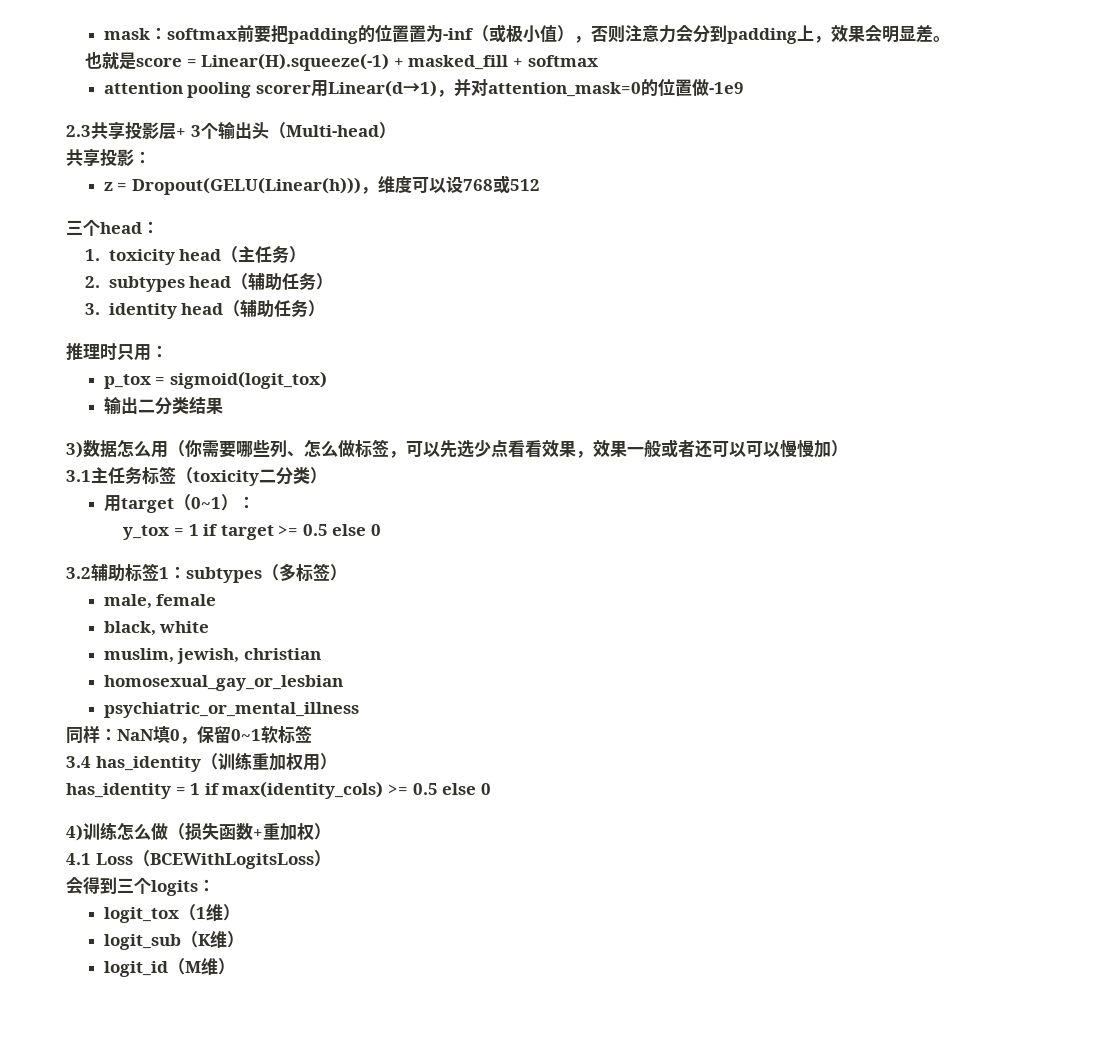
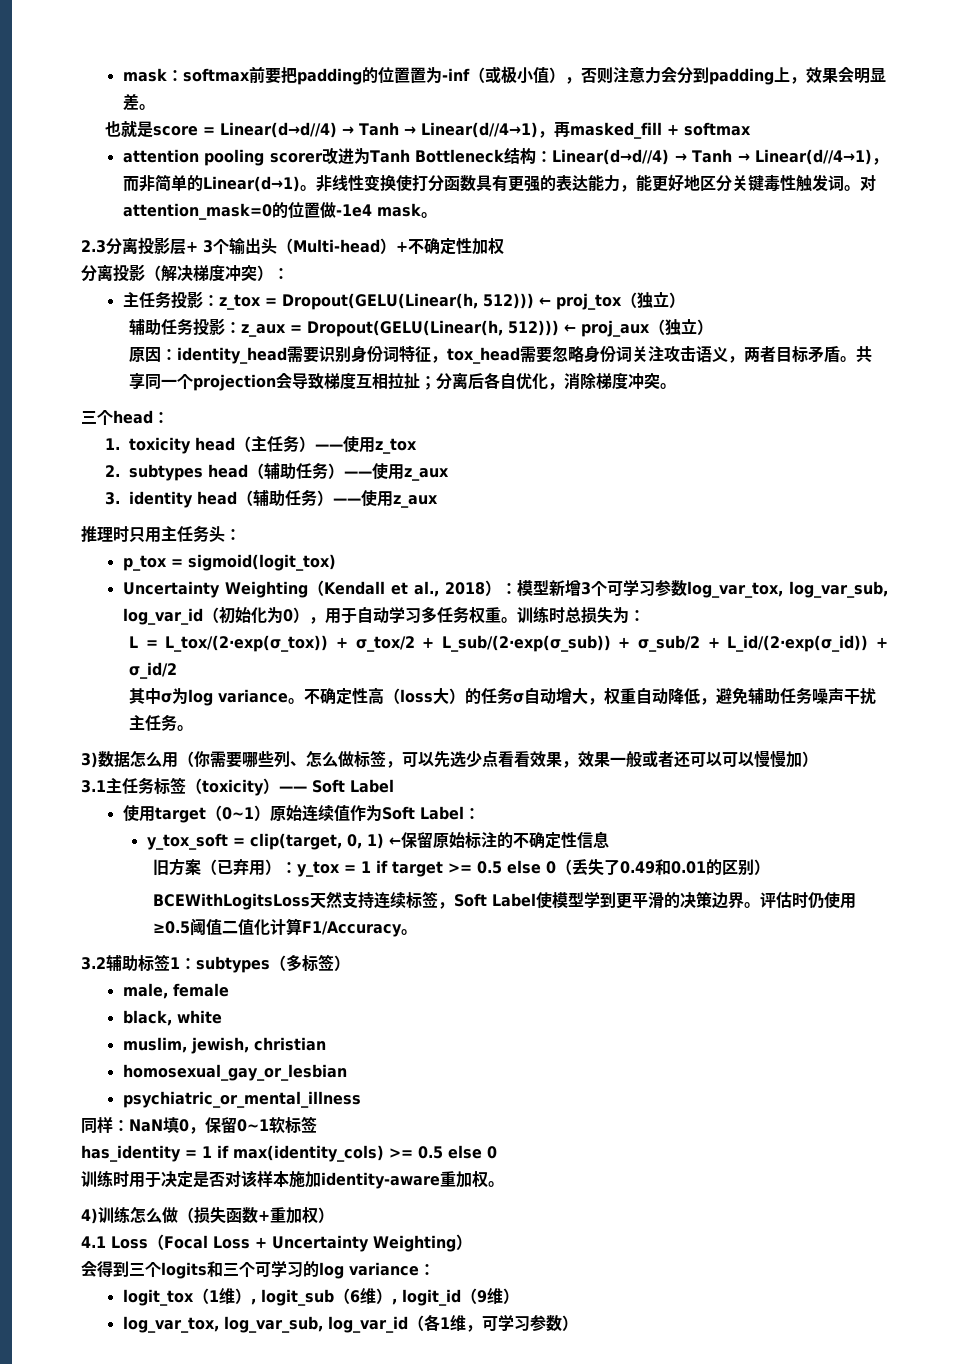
[201,53,404,71] Linear(H).squeeze(-1) + -> [220,122,570,138] Linear(d→d//4) → Tanh → Linear(d//4→1)，再
[310,78,471,97] 用Linear(d→1)，并 -> [321,147,888,165] [122,174,860,192] 改进为Tanh Bottleneck结构：Linear(d→d//4) → Tanh → Linear(d//4→1)，而非简单的Linear(d→1)。非线性变换使打分函数具有更强的表达能力，能更好地区分关键毒性触发词。
[708,82,744,94] -1e9 -> [335,203,437,218] -1e4 mask。
[91,122,125,139] 共享 -> [106,238,138,255] 分离
[66,149,151,167] [103,175,540,195] // 共享投影： // z = Dropout(GELU(Linear(h)))，维度可以设768或512 -> [396,237,504,255] [81,264,289,282] [122,291,685,310] [129,318,714,337] [129,345,873,364] [129,372,677,391] +不确定性加权 // 分离投影（解决梯度冲突）： // 主任务投影：z_tox = Dropout(GELU(Linear(h, 512))) ← proj_tox（独立） // 辅助任务投影：z_aux = Dropout(GELU(Linear(h, 512))) ← proj_aux（独立） // 原因：identity_head需要识别身份词特征，tox_head需要忽略身份词关注攻击语义，两者目标矛盾。共享同一个projection会导致梯度互相拉扯；分离后各自优化，消除梯度冲突。
(307, 254) none -> [315,436,418,454] ——使用z_tox
(334, 281) none -> [344,463,450,481] ——使用z_aux
(326, 308) none -> [333,490,439,508] ——使用z_aux
(151, 352) none -> [161,525,225,542] 主任务头
[103,396,223,415] 输出二分类结果 -> [122,579,889,598] [122,606,645,625] [129,635,888,652] [129,662,178,679] [129,687,877,706] [129,714,194,731] Uncertainty Weighting（Kendall et al., 2018）：模型新增3个可学习参数log_var_tox, log_var_sub, log_var_id（初始化为0），用于自动学习多任务权重。训练时总损失为： // L = L_tox/(2·exp(σ_tox)) + σ_tox/2 + L_sub/(2·exp(σ_sub)) + σ_sub/2 + L_id/(2·exp(σ_id)) + σ_id/2 // 其中σ为log variance。不确定性高（loss大）的任务σ自动增大，权重自动降低，避免辅助任务噪声干扰主任务。
[259,467,327,485] [103,494,255,513] 二分类） // 用target（0~1）： // -> [263,778,394,794] [122,805,480,823] [146,831,609,850] [153,858,298,876] ）—— Soft Label // 使用target（0~1）原始连续值作为Soft Label： // y_tox_soft = clip(target, 0, 1) ←保留原始标注的不确定性信息 // 旧方案（已弃用）：
(382, 530) none -> [556,859,771,876] [153,891,857,910] [153,918,418,937] （丢失了0.49和0.01的区别） // BCEWithLogitsLoss天然支持连续标签，Soft Label使模型学到更平滑的决策边界。评估时仍使用≥0.5阈值二值化计算F1/Accuracy。
[66,752,337,772] // 3.4 has_identity（训练重加权用） -> (317, 1124) none
(491, 789) none -> [81,1170,504,1189] // 训练时用于决定是否对该样本施加identity-aware重加权。
[149,853,314,869] BCEWithLogitsLoss -> [164,1235,456,1252] Focal Loss + Uncertainty Weighting
(198, 888) none -> [207,1260,419,1279] 和三个可学习的log variance
[103,931,244,950] [103,958,218,977] // logit_sub（K维） // logit_id（M维 -> [250,1287,519,1306] [122,1314,562,1333] , logit_sub（6维）, logit_id（9维） // log_var_tox, log_var_sub, log_var_id（各1维，可学习参数

